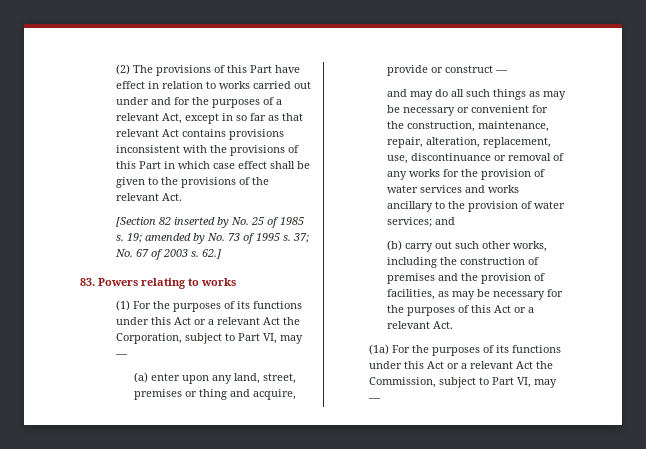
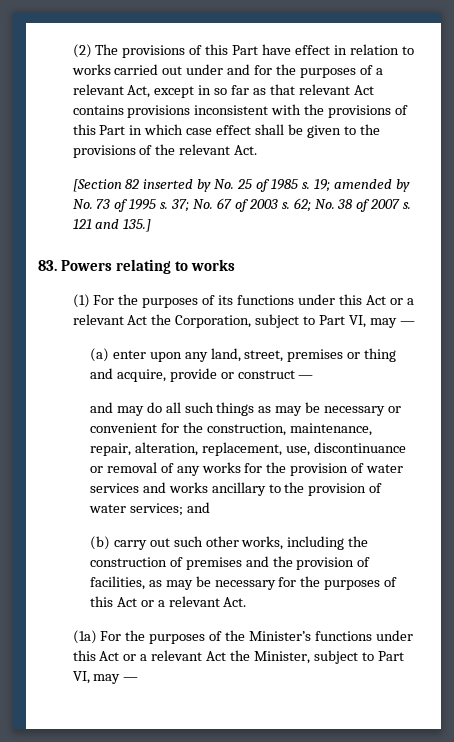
[202,249,222,259] 62.] -> [293,198,412,212] [72,219,152,232] 62; No. 38 of 2007 s. 121 and 135.]
[496,345,562,353] [369,361,554,369] [369,377,437,388] its functions under this Act or a relevant Act the Commission, -> [225,630,413,641] [72,650,310,664] the Minister’s functions under this Act or a relevant Act the Minister,

